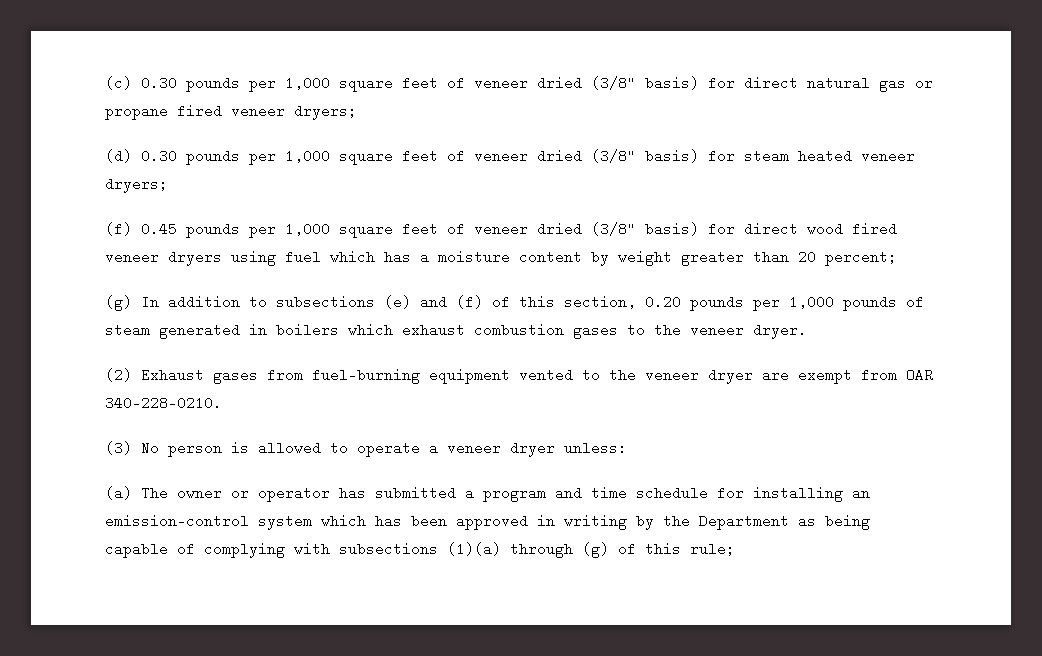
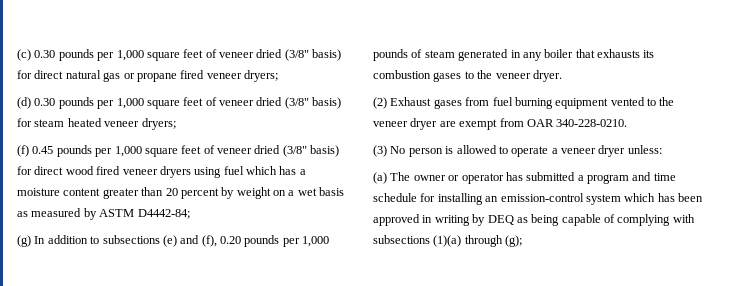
[591,250,672,266] by weight -> (101, 192) none
[825,250,897,266] percent; -> [180,187,345,199] [17,208,190,220] percent by weight on a wet basis as measured by ASTM D4442-84;
[456,295,636,309] (f) of this section, -> [201,235,217,247] (f),
[276,323,465,337] boilers which exhaust -> [522,49,655,61] any boiler that exhausts its
[312,368,420,384] fuel-burning -> [492,97,553,109] fuel burning
[663,514,789,530] the Department -> [487,215,514,225] DEQ
[582,542,735,558] (g) of this rule; -> [505,235,523,247] (g);

